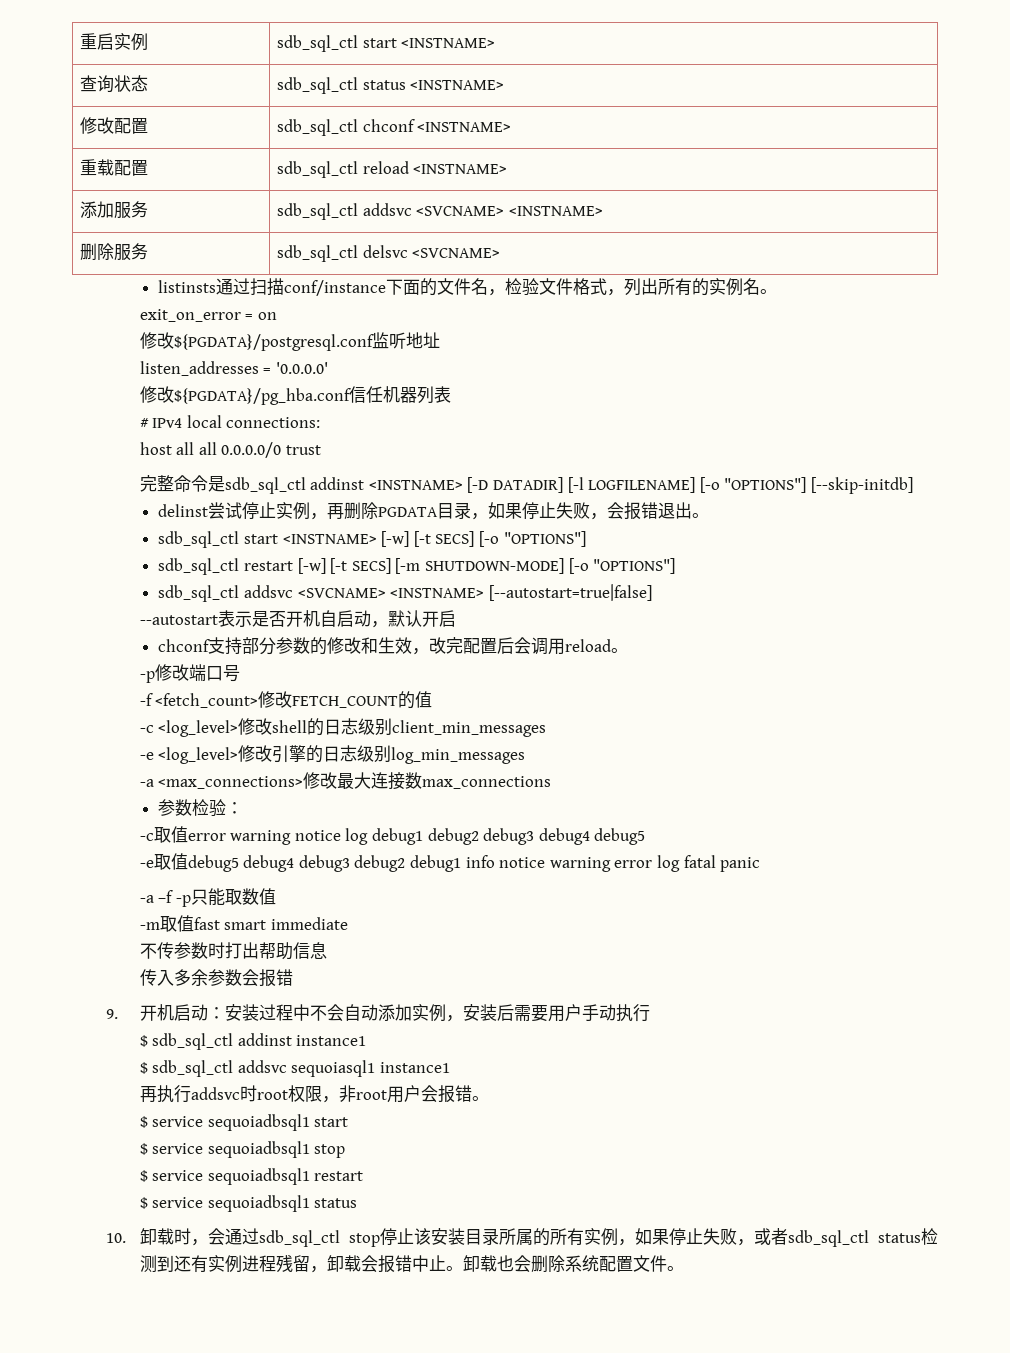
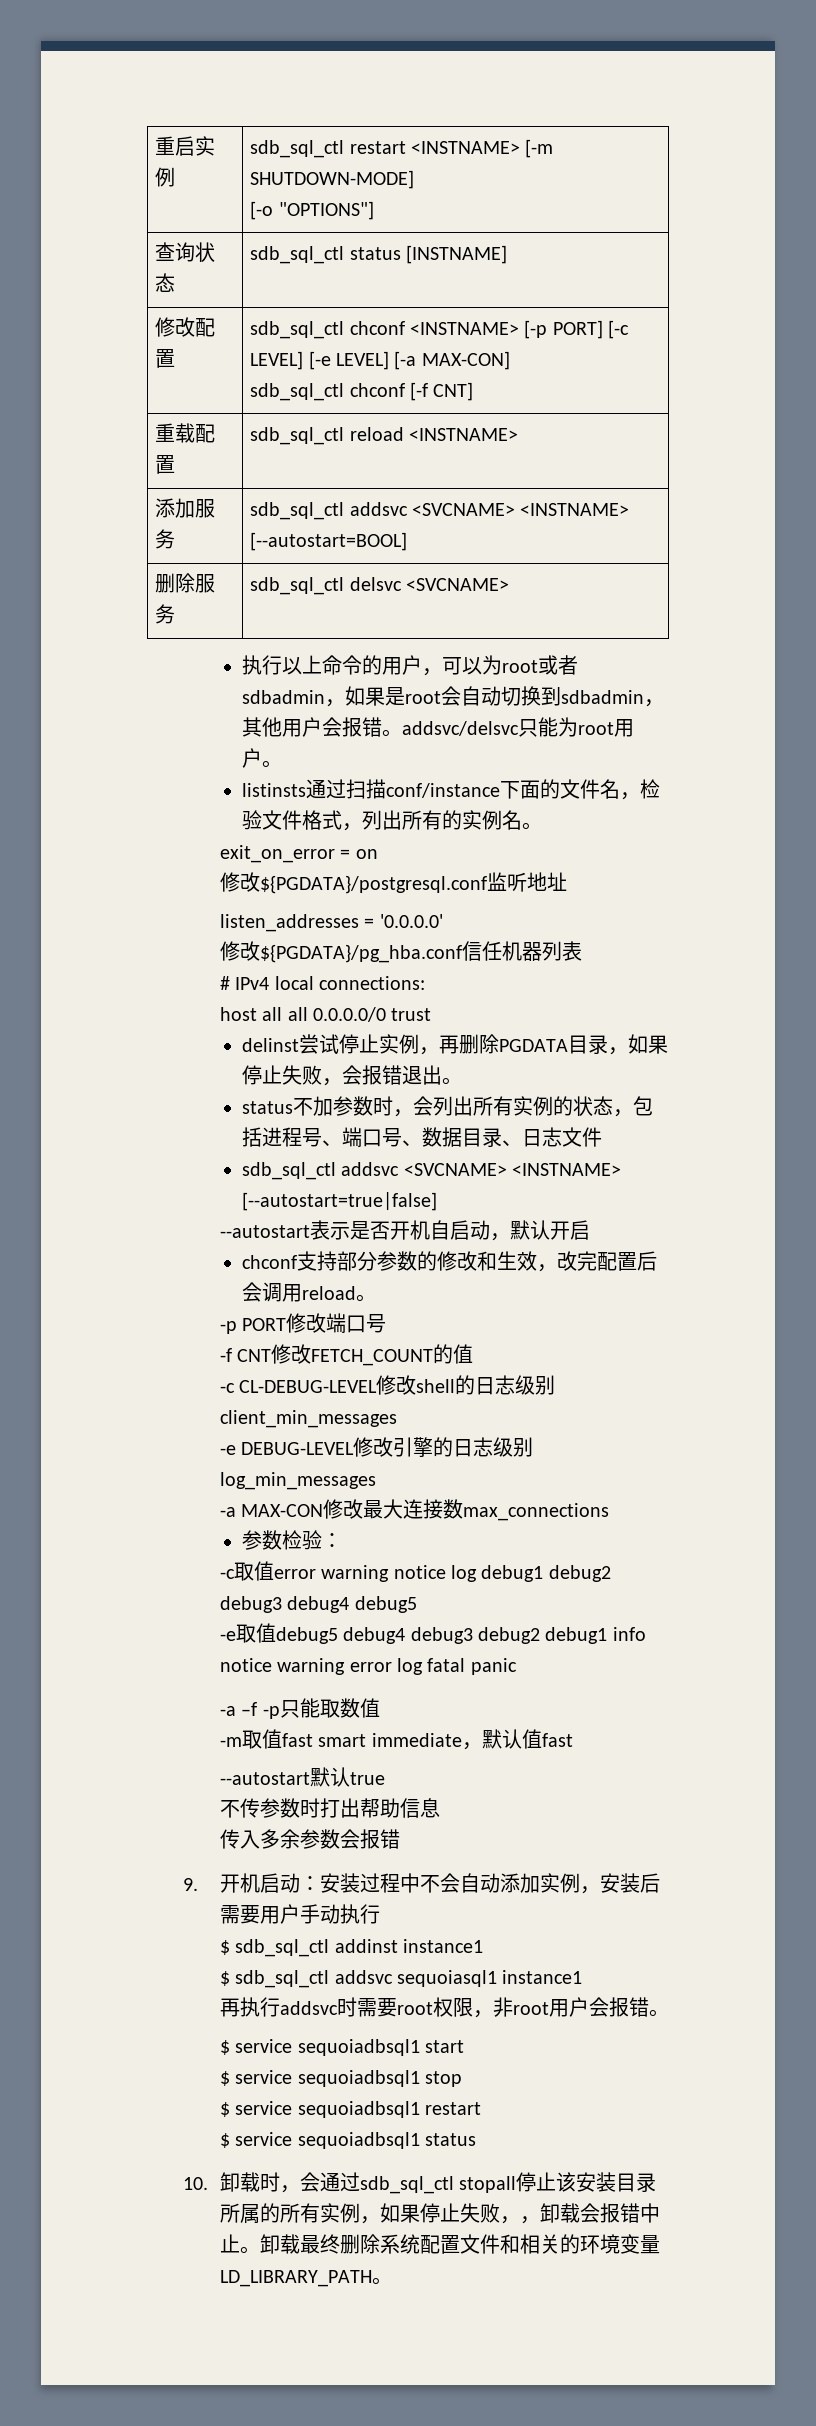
[362,38,496,48] start <INSTNAME> -> [349,139,554,158] [250,170,415,189] [250,201,374,220] restart <INSTNAME> [-m SHUTDOWN-MODE] // [-o "OPTIONS"]
[410,80,505,90] <INSTNAME> -> [406,245,508,264] [INSTNAME]
(512, 127) none -> [524,320,630,339] [250,351,510,370] [250,382,474,401] [-p PORT] [-c LEVEL] [-e LEVEL] [-a MAX-CON] // sdb_sql_ctl chconf [-f CNT]
(603, 211) none -> [250,532,408,551] [--autostart=BOOL]
(501, 253) none -> [241,655,578,676] [241,686,664,707] [241,717,634,737] [241,748,282,768] // 执行以上命令的用户，可以为root或者sdbadmin，如果是root会自动切换到sdbadmin，其他用户会报错。addsvc/delsvc只能为root用户。
[139,475,914,494] // 完整命令是sdb_sql_ctl addinst <INSTNAME> [-D DATADIR] [-l LOGFILENAME] [-o "OPTIONS"] [--skip-initdb] -> (432, 1014) none
[158,531,586,548] [158,558,676,575] sdb_sql_ctl start <INSTNAME> [-w] [-t SECS] [-o "OPTIONS"] // sdb_sql_ctl restart [-w] [-t SECS] [-m SHUTDOWN-MODE] [-o "OPTIONS"] -> [241,1096,653,1117] [241,1127,602,1147] status不加参数时，会列出所有实例的状态，包括进程号、端口号、数据目录、日志文件
(155, 677) none -> [242,1318,287,1331] PORT
[155,693,259,708] <fetch_count> -> [237,1349,272,1362] CNT
[158,720,239,737] <log_level> -> [239,1380,378,1393] CL-DEBUG-LEVEL
[158,747,239,764] <log_level> -> [241,1442,355,1455] DEBUG-LEVEL
[158,776,304,789] <max_connections> -> [241,1504,324,1517] MAX-CON
(348, 923) none -> [461,1729,573,1750] [219,1767,385,1787] ，默认值fast // --autostart默认true
(257, 1093) none -> [356,1998,397,2017] 需要
[348,1233,380,1247] stop -> [459,2176,517,2193] stopall
[753,1228,938,1247] [139,1255,310,1273] 或者sdb_sql_ctl status检测到还有实例进程残留 -> (520, 2220) none
[496,1255,531,1272] 也会 -> [299,2234,340,2254] 最终
(667, 1263) none -> [499,2234,660,2254] [219,2270,372,2287] 和相关的环境变量LD_LIBRARY_PATH

